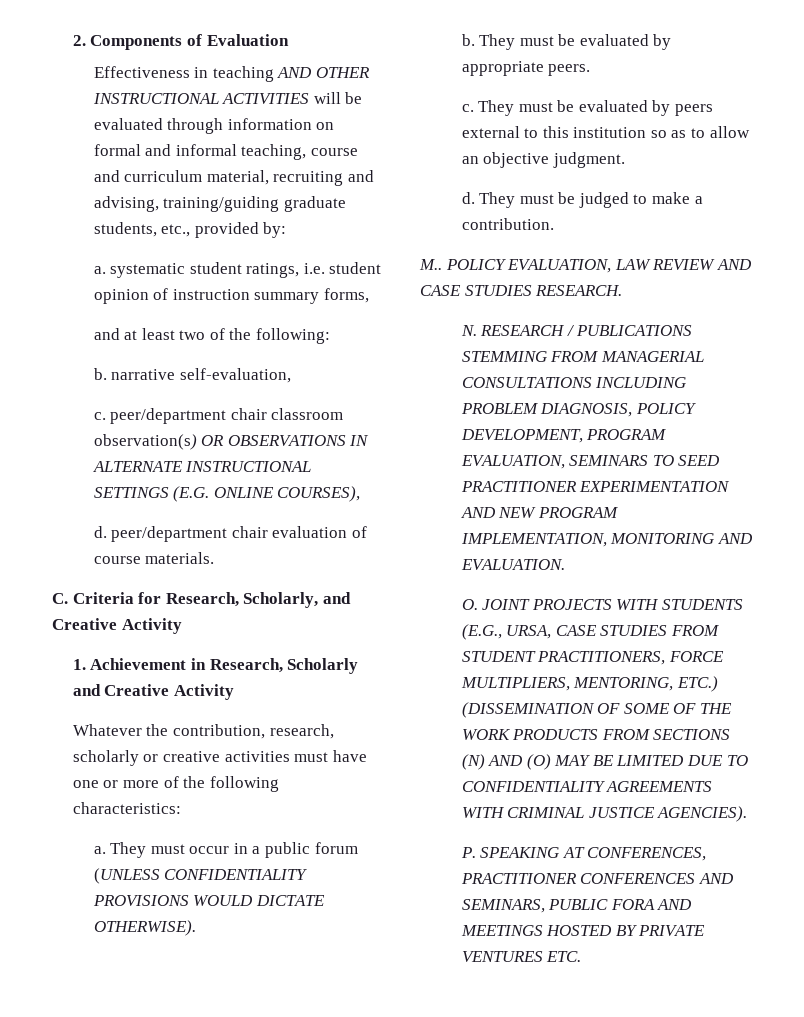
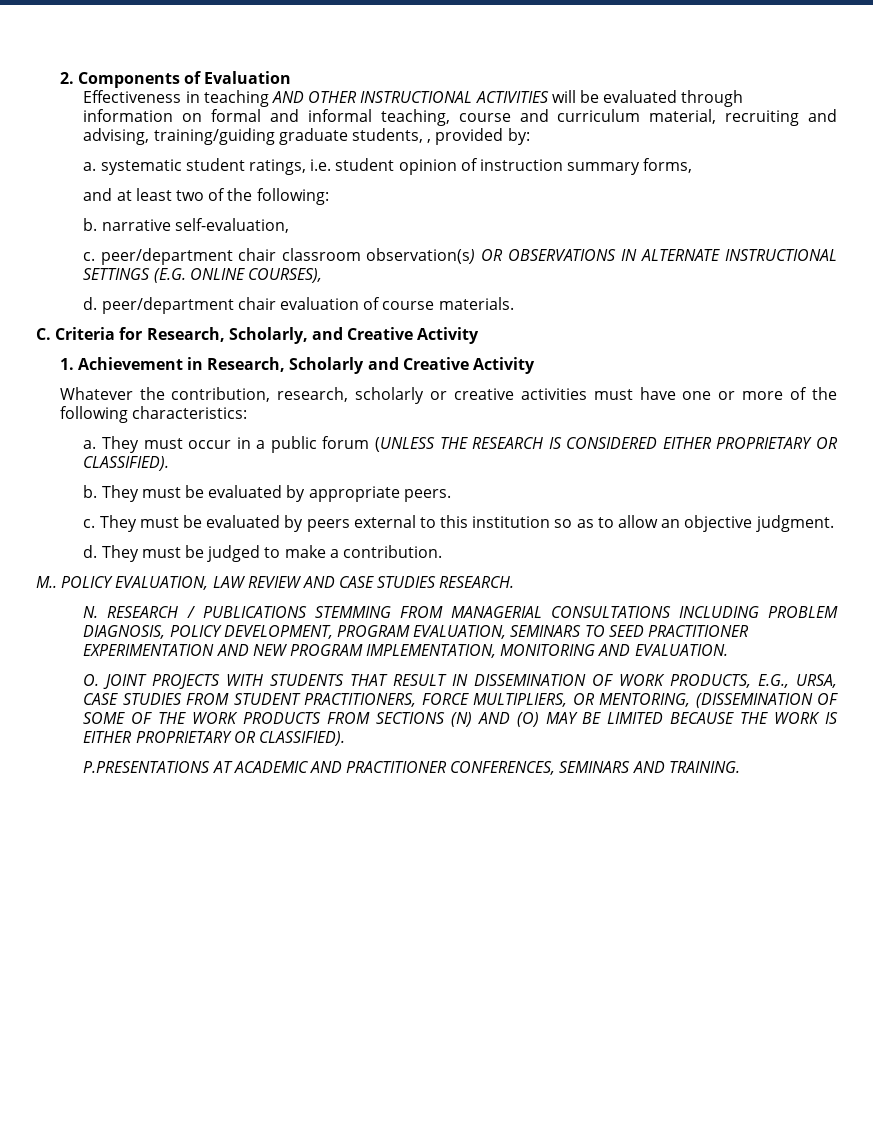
[161,224,191,237] etc., -> [427,139,432,143] ,
[164,869,308,880] [92,895,325,906] [93,920,196,936] CONFIDENTIALITY PROVISIONS WOULD DICTATE OTHERWISE). -> [439,437,838,449] [83,456,170,471] THE RESEARCH IS CONSIDERED EITHER PROPRIETARY OR CLASSIFIED).
[461,624,502,640] (E.G., -> [350,674,790,688] THAT RESULT IN DISSEMINATION OF WORK PRODUCTS, E.G.,
[573,676,718,692] MENTORING, ETC.) -> [572,693,691,707] OR MENTORING,
[687,755,748,766] [461,781,713,792] [461,806,748,822] [460,847,707,861] [460,873,734,884] [461,899,693,913] [460,925,706,936] [461,951,582,962] DUE TO CONFIDENTIALITY AGREEMENTS WITH CRIMINAL JUSTICE AGENCIES). // P. SPEAKING AT CONFERENCES, PRACTITIONER CONFERENCES AND SEMINARS, PUBLIC FORA AND MEETINGS HOSTED BY PRIVATE VENTURES ETC. -> [670,712,838,724] [83,731,345,746] [83,761,740,775] BECAUSE THE WORK IS EITHER PROPRIETARY OR CLASSIFIED). // P.PRESENTATIONS AT ACADEMIC AND PRACTITIONER CONFERENCES, SEMINARS AND TRAINING.

